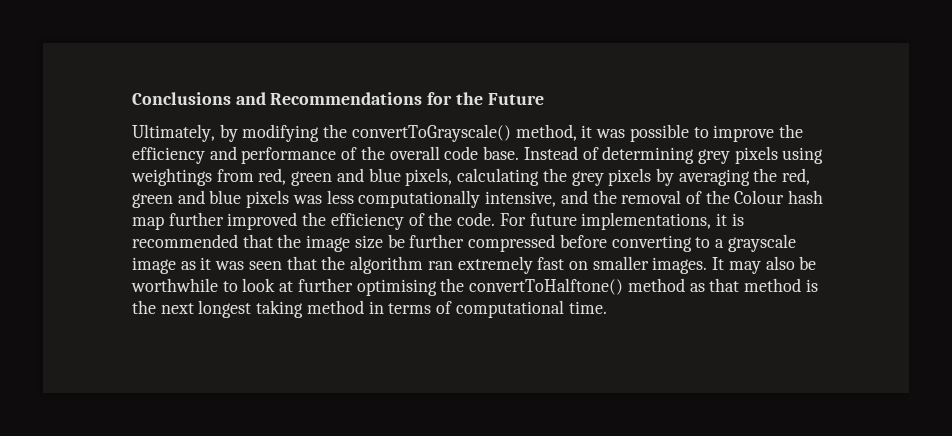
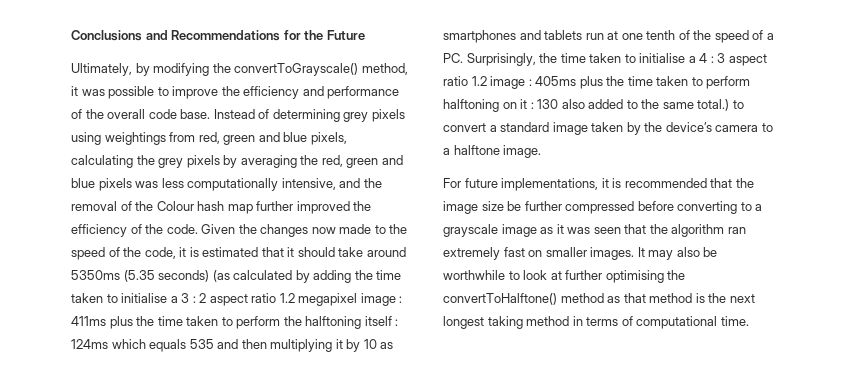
(496, 219) none -> [201,224,408,237] [71,247,406,260] [71,270,402,283] [71,293,403,306] [71,316,399,329] [71,339,394,352] [443,30,774,43] [443,53,767,66] [443,76,751,89] [443,99,744,112] [443,122,773,135] [443,145,542,158] Given the changes now made to the speed of the code, it is estimated that it should take around 5350ms (5.35 seconds) (as calculated by adding the time taken to initialise a 3 : 2 aspect ratio 1.2 megapixel image : 411ms plus the time taken to perform the halftoning itself : 124ms which equals 535 and then multiplying it by 10 as smartphones and tablets run at one tenth of the speed of a PC. Surprisingly, the time taken to initialise a 4 : 3 aspect ratio 1.2 image : 405ms plus the time taken to perform halftoning on it : 130 also added to the same total.) to convert a standard image taken by the device’s camera to a halftone image. //

